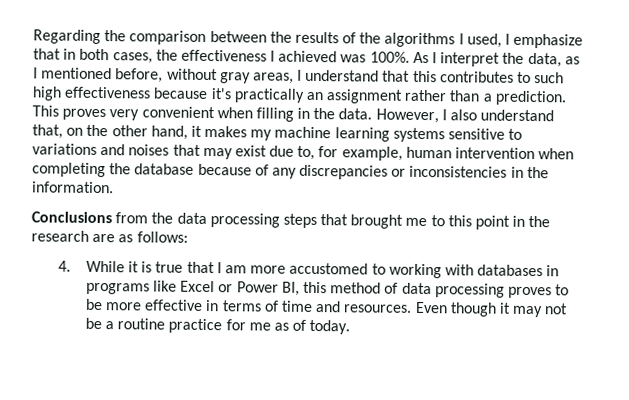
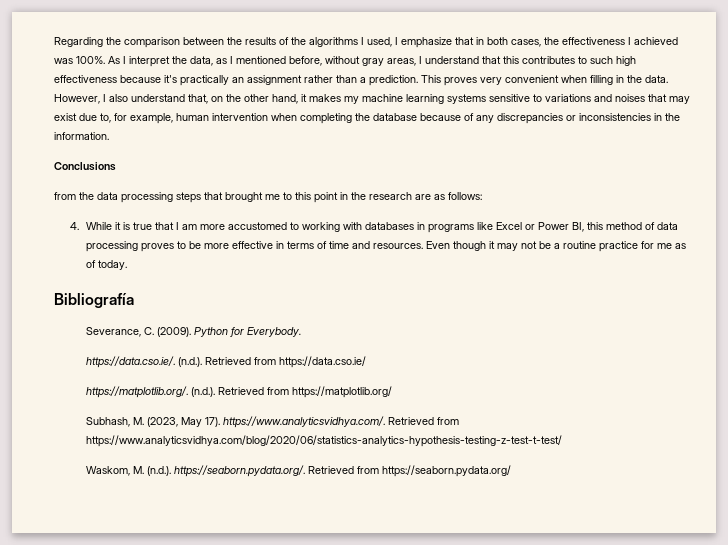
(112, 217) none -> (116, 166) //
(351, 327) none -> [54,293,134,308] [86,327,302,337] [86,356,367,368] [86,386,393,398] [86,416,460,428] [86,435,563,447] [86,465,512,477] // Bibliografía // Severance, C. (2009). Python for Everybody. // https://data.cso.ie/. (n.d.). Retrieved from https://data.cso.ie/ // https://matplotlib.org/. (n.d.). Retrieved from https://matplotlib.org/ // Subhash, M. (2023, May 17). https://www.analyticsvidhya.com/. Retrieved from https://www.analyticsvidhya.com/blog/2020/06/statistics-analytics-hypothesis-testing-z-test-t-test/ // Waskom, M. (n.d.). https://seaborn.pydata.org/. Retrieved from https://seaborn.pydata.org/

